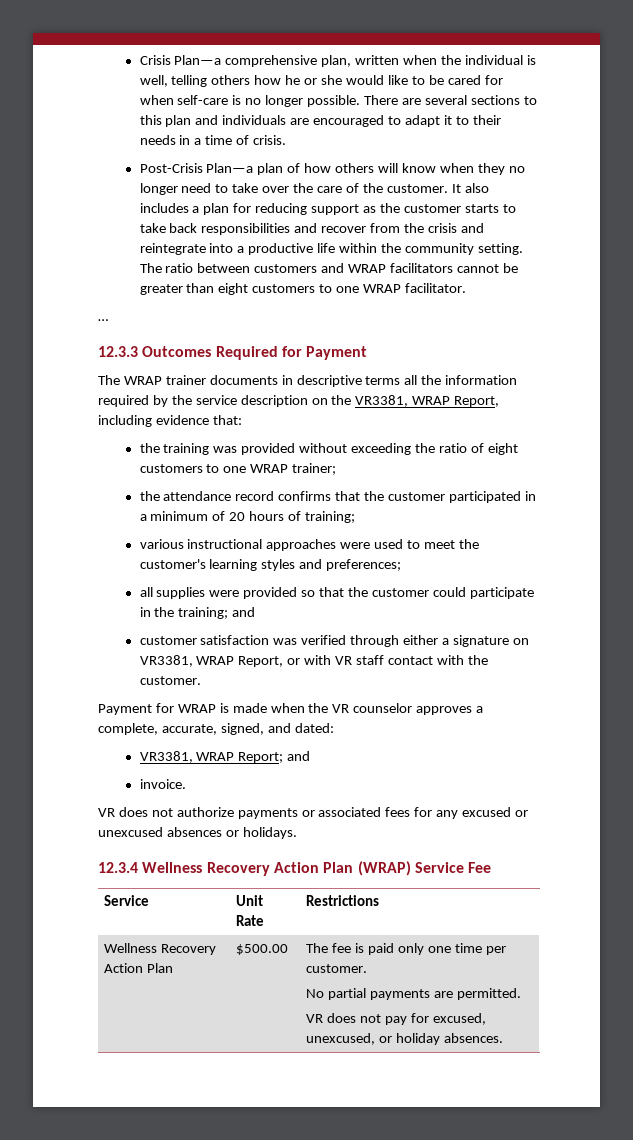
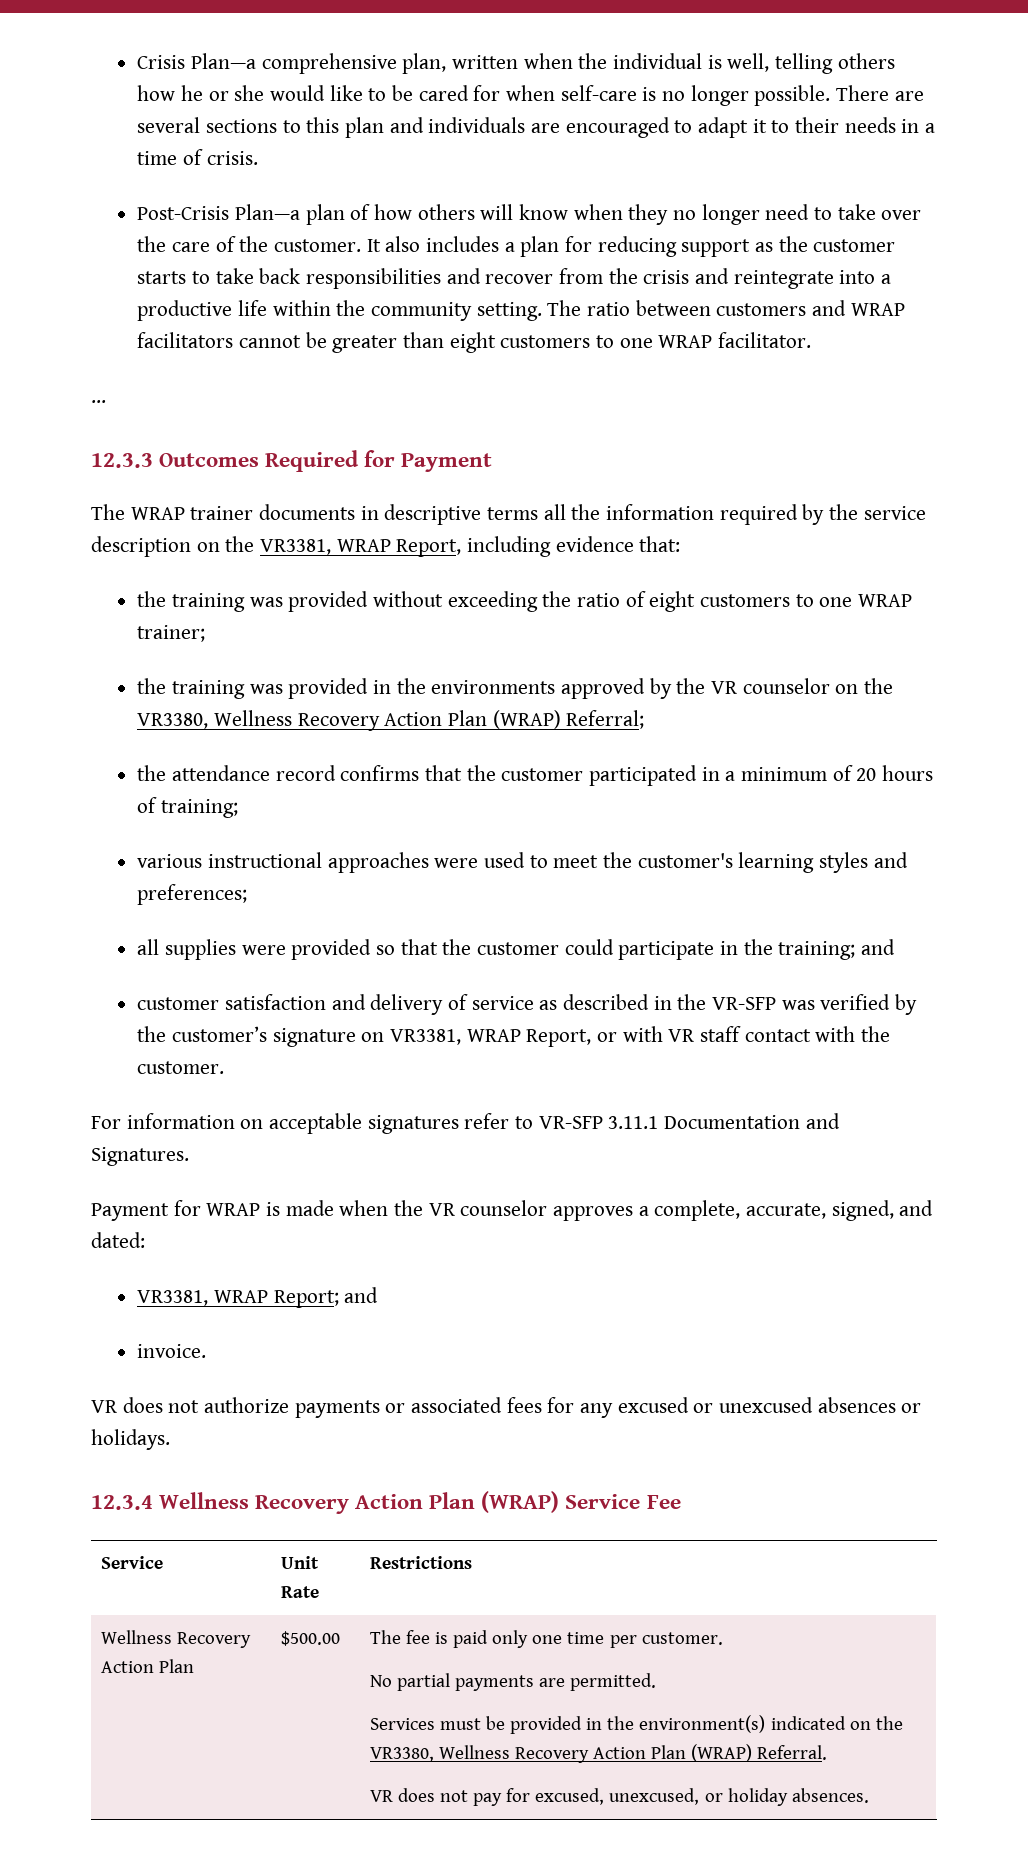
(337, 469) none -> [137,678,893,699] [137,710,645,731] // the training was provided in the environments approved by the VR counselor on the VR3380, Wellness Recovery Action Plan (WRAP) Referral;
[273,635,450,647] was verified through either a -> [331,994,917,1015] [137,1026,267,1042] and delivery of service as described in the VR-SFP was verified by the customer’s
(201, 680) none -> [91,1113,840,1134] [91,1147,189,1166] // For information on acceptable signatures refer to VR-SFP 3.11.1 Documentation and Signatures.
(521, 994) none -> [369,1715,903,1734] [369,1744,828,1763] // Services must be provided in the environment(s) indicated on the VR3380, Wellness Recovery Action Plan (WRAP) Referral.

